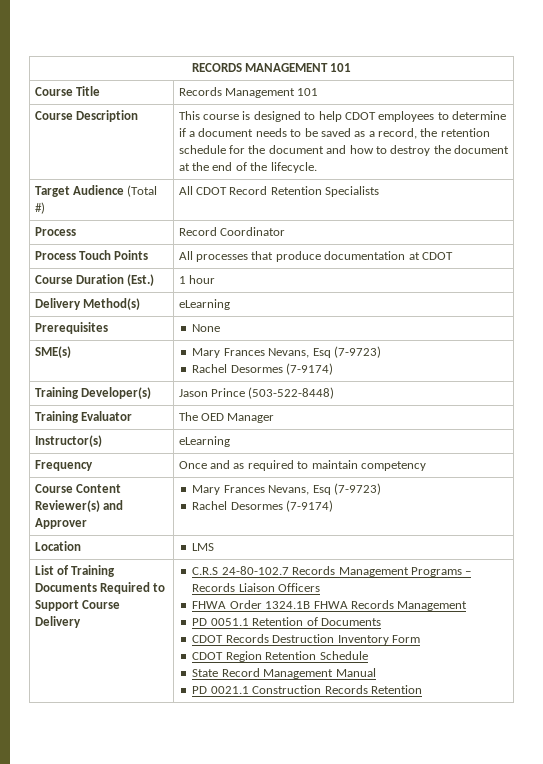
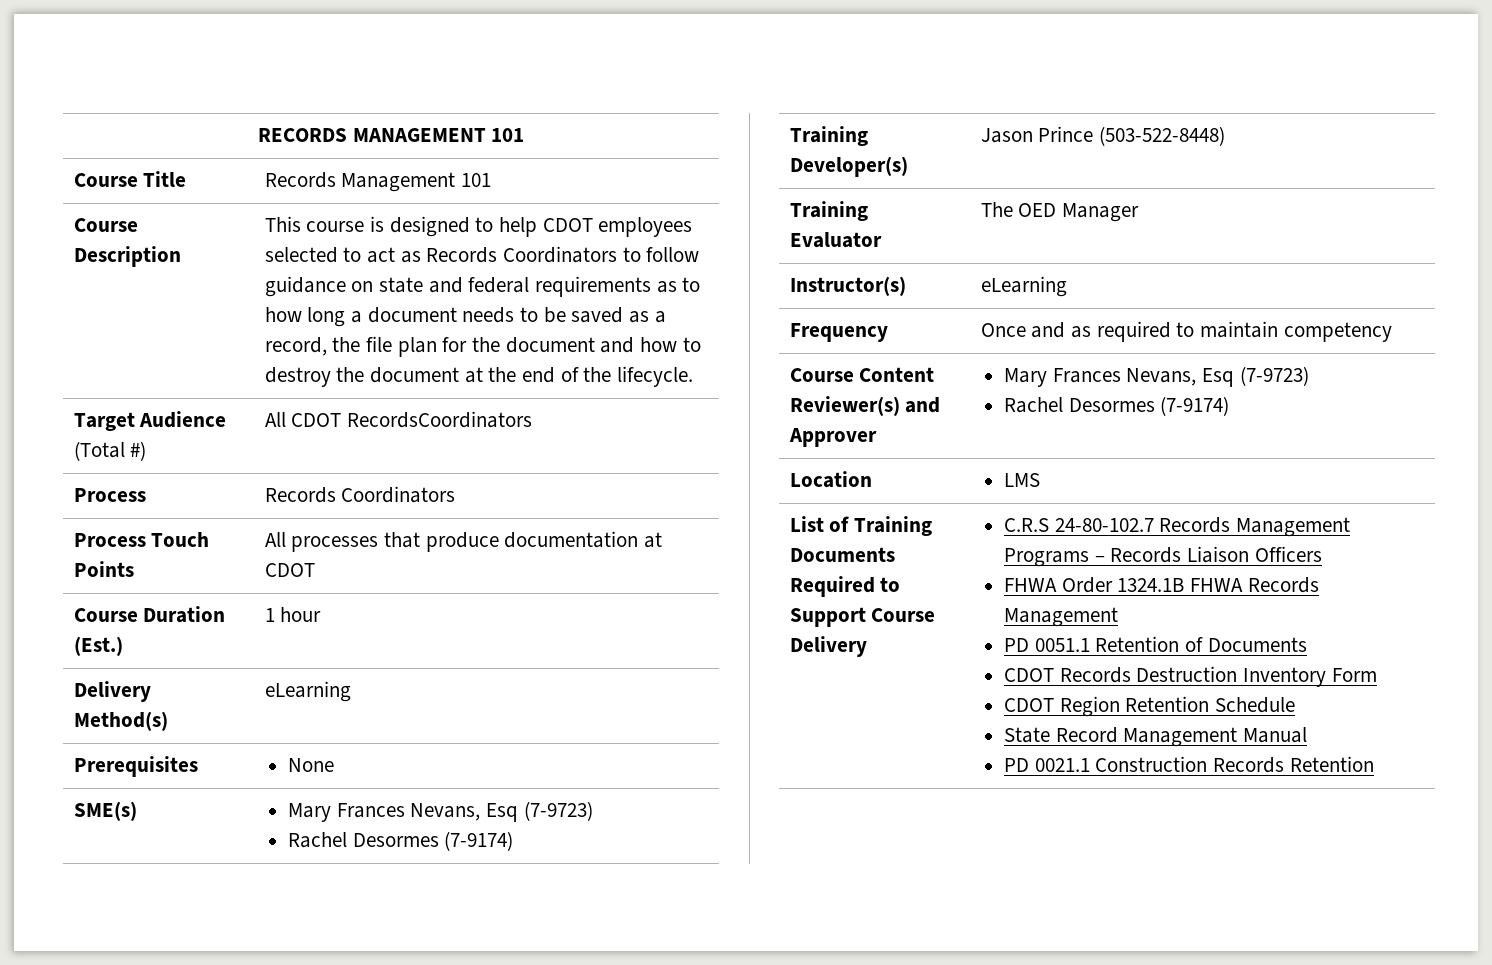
[437,111,507,120] [178,128,186,137] to determine if -> [264,246,700,263] [264,276,701,297] [264,307,346,327] selected to act as Records Coordinators to follow guidance on state and federal requirements as to how long
[440,128,490,137] [178,145,226,154] retention schedule -> [366,336,437,357] file plan
[229,186,380,197] Record Retention Specialists -> [347,411,533,428] RecordsCoordinators
[178,227,286,236] Record Coordinator -> [264,486,456,503] Records Coordinators

